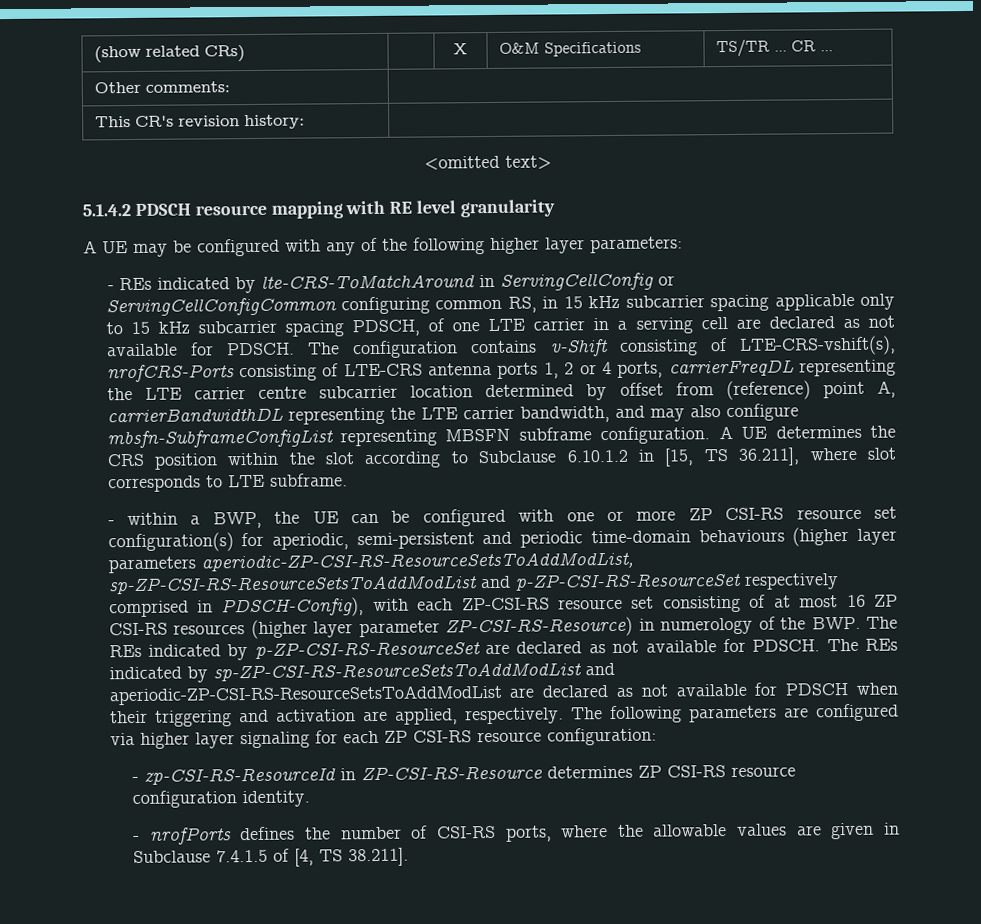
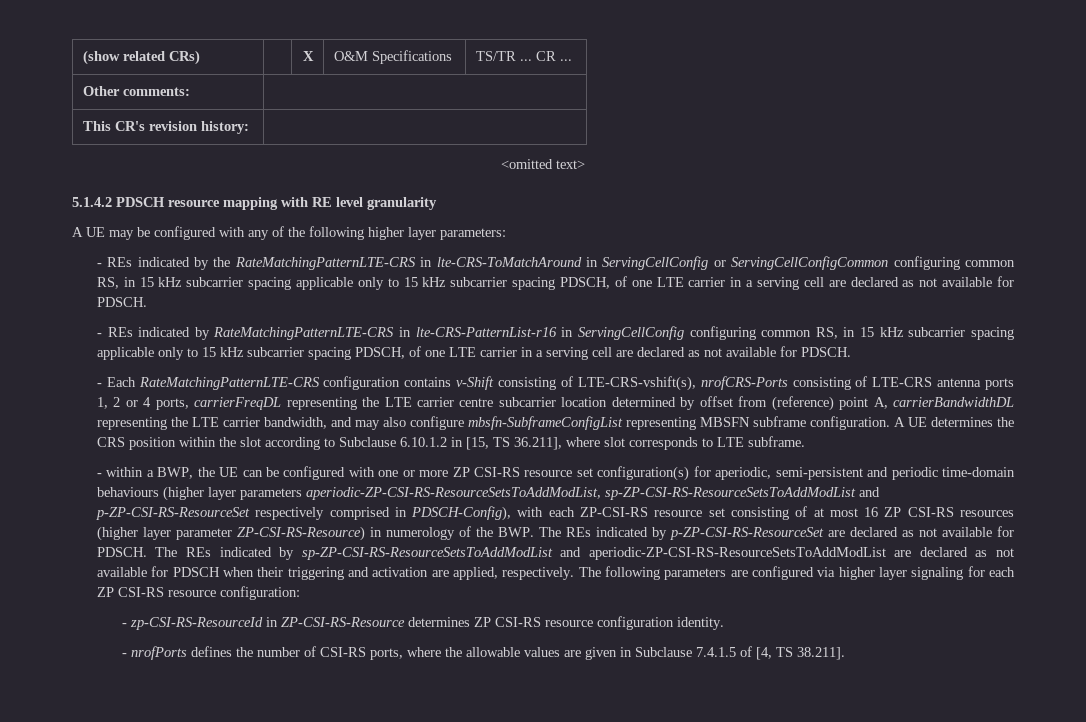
(256, 285) none -> [213,257,433,270] the RateMatchingPatternLTE-CRS in
[306,342,340,355] The -> [96,326,1014,340] [96,346,851,360] [96,377,320,390] // - REs indicated by RateMatchingPatternLTE-CRS in lte-CRS-PatternList-r16 in ServingCellConfig configuring common RS, in 15 kHz subcarrier spacing applicable only to 15 kHz subcarrier spacing PDSCH, of one LTE carrier in a serving cell are declared as not available for PDSCH. // - Each RateMatchingPatternLTE-CRS

